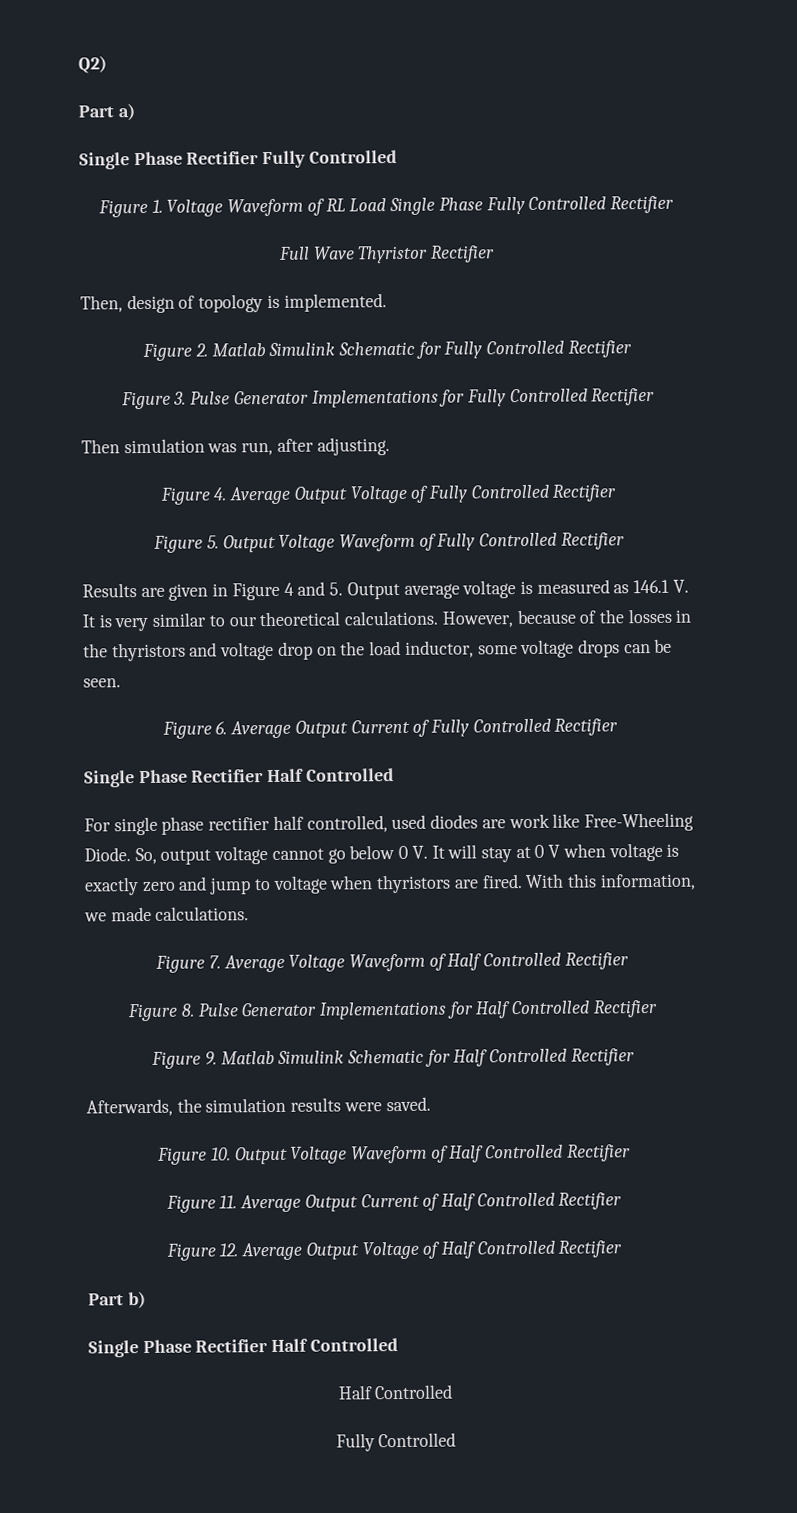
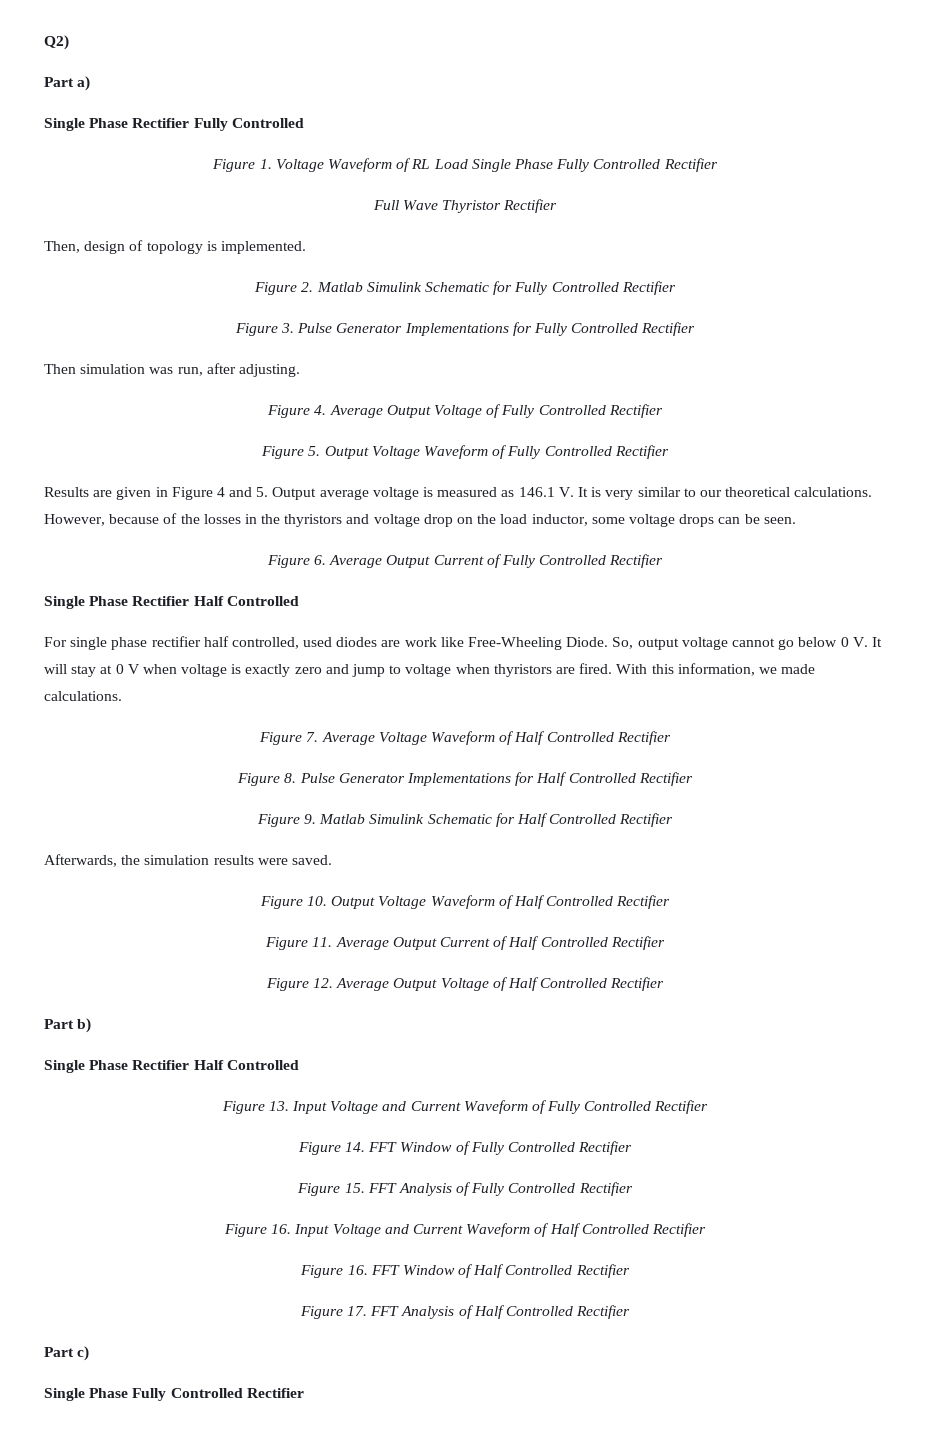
[337,1384,454,1400] [335,1432,457,1452] Half Controlled // Fully Controlled -> [221,1100,709,1114] [297,1141,633,1155] [297,1182,633,1196] [224,1223,706,1237] [300,1264,630,1278] [299,1305,631,1319] [44,1346,90,1361] [44,1388,304,1401] Figure 13. Input Voltage and Current Waveform of Fully Controlled Rectifier // Figure 14. FFT Window of Fully Controlled Rectifier // Figure 15. FFT Analysis of Fully Controlled Rectifier // Figure 16. Input Voltage and Current Waveform of Half Controlled Rectifier // Figure 16. FFT Window of Half Controlled Rectifier // Figure 17. FFT Analysis of Half Controlled Rectifier // Part c) // Single Phase Fully Controlled Rectifier

